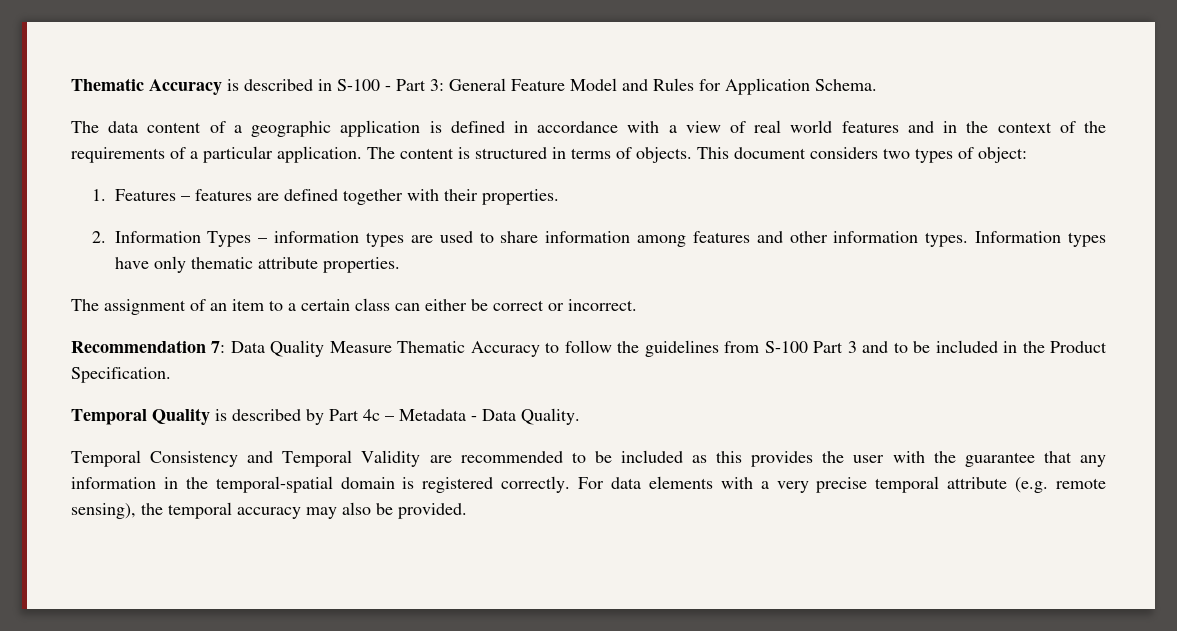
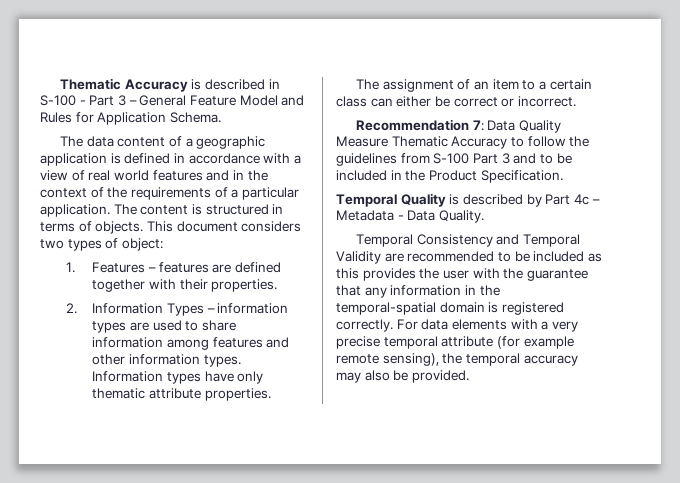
[430,79,444,91] 3: -> [117,95,137,106] 3 –
[1015,477,1049,493] (e.g. -> [496,336,574,349] (for example

